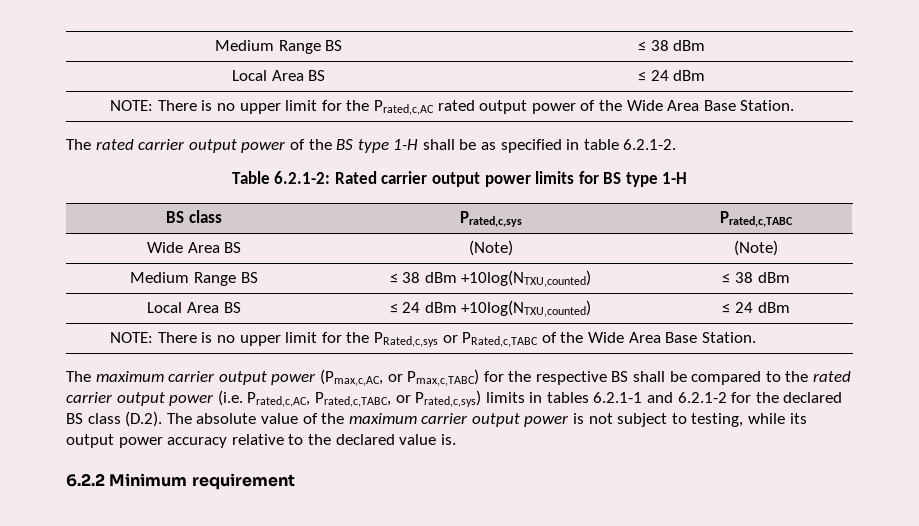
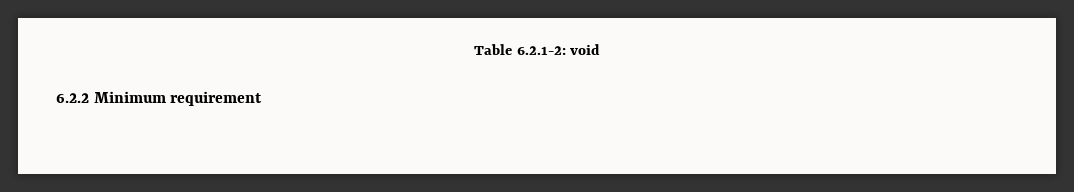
[214,40,343,54] [637,40,706,51] [231,70,326,81] [637,70,706,81] [110,100,795,115] [66,139,677,153] [231,171,688,187] [166,210,222,223] [459,211,522,227] [720,211,793,227] [146,242,242,253] [468,240,513,256] [734,240,778,256] [130,272,258,286] [389,270,592,287] [722,272,790,283] [147,302,241,313] [389,300,592,317] [722,302,790,313] [110,332,756,347] [66,369,852,386] [66,390,843,407] [66,411,807,427] [66,434,456,448] Medium Range BS | ≤ 38 dBm // Local Area BS | ≤ 24 dBm // NOTE: There is no upper limit for the Prated,c,AC rated output power of the Wide Area Base Station. // The rated carrier output power of the BS type 1-H shall be as specified in table 6.2.1-2. // Table 6.2.1-2: Rated carrier output power limits for BS type 1-H // BS class | Prated,c,sys | Prated,c,TABC // Wide Area BS | (Note) | (Note) // Medium Range BS | ≤ 38 dBm +10log(NTXU,counted) | ≤ 38 dBm // Local Area BS | ≤ 24 dBm +10log(NTXU,counted) | ≤ 24 dBm // NOTE: There is no upper limit for the PRated,c,sys or PRated,c,TABC of the Wide Area Base Station. // The maximum carrier output power (Pmax,c,AC, or Pmax,c,TABC) for the respective BS shall be compared to the rated carrier output power (i.e. Prated,c,AC, Prated,c,TABC, or Prated,c,sys) limits in tables 6.2.1-1 and 6.2.1-2 for the declared BS class (D.2). The absolute value of the maximum carrier output power is not subject to testing, while its output power accuracy relative to the declared value is. -> [474,44,600,55] Table 6.2.1-2: void

